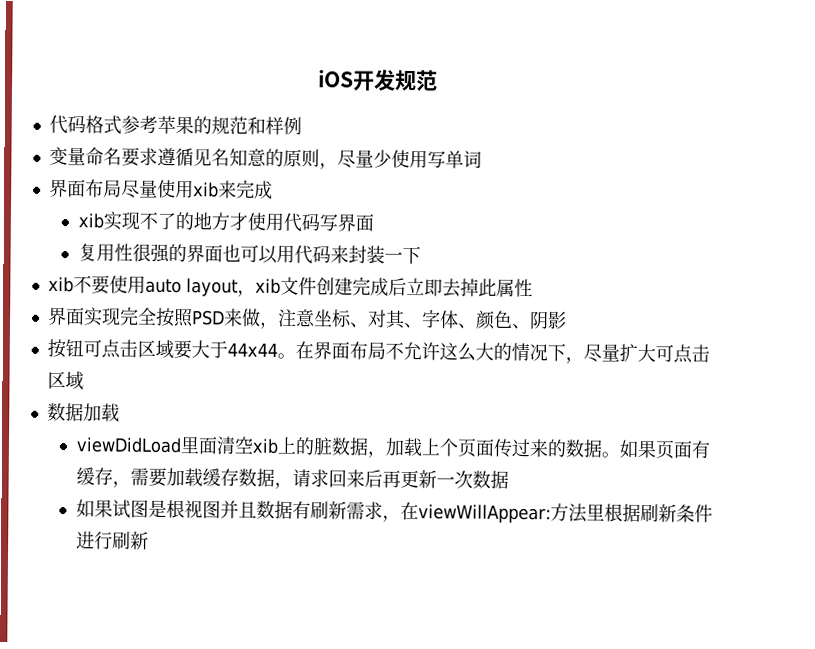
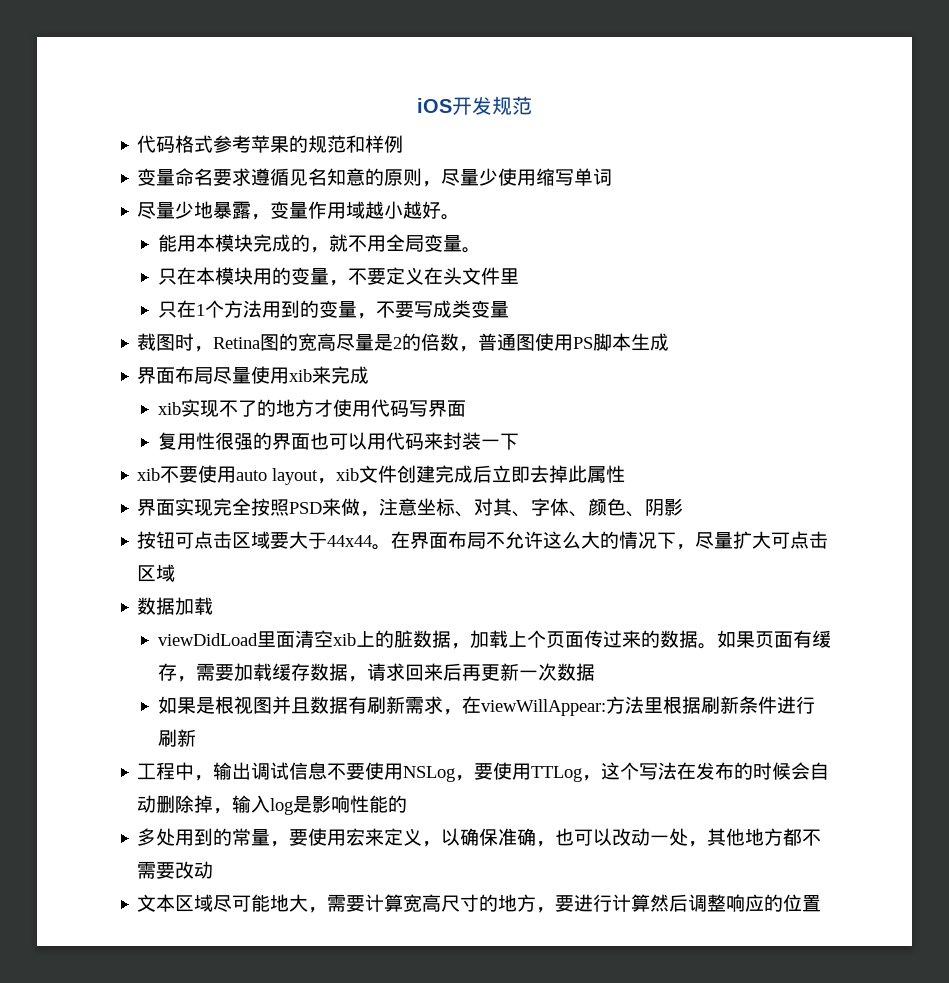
(428, 159) none -> [536,168,556,186] 缩
(482, 159) none -> [137,201,461,220] [157,234,481,253] [157,267,519,286] [157,300,509,319] [137,333,670,352] // 尽量少地暴露，变量作用域越小越好。 // 能用本模块完成的，就不用全局变量。 // 只在本模块用的变量，不要定义在头文件里 // 只在1个方法用到的变量，不要写成类变量 // 裁图时，Retina图的宽高尽量是2的倍数，普通图使用PS脚本生成
[111,499,149,519] 试图 -> (196, 705) none
(149, 540) none -> [137,762,830,782] [137,795,408,815] [137,828,822,847] [137,861,214,879] [137,894,822,913] // 工程中，输出调试信息不要使用NSLog，要使用TTLog，这个写法在发布的时候会自动删除掉，输入log是影响性能的 // 多处用到的常量，要使用宏来定义，以确保准确，也可以改动一处，其他地方都不需要改动 // 文本区域尽可能地大，需要计算宽高尺寸的地方，要进行计算然后调整响应的位置

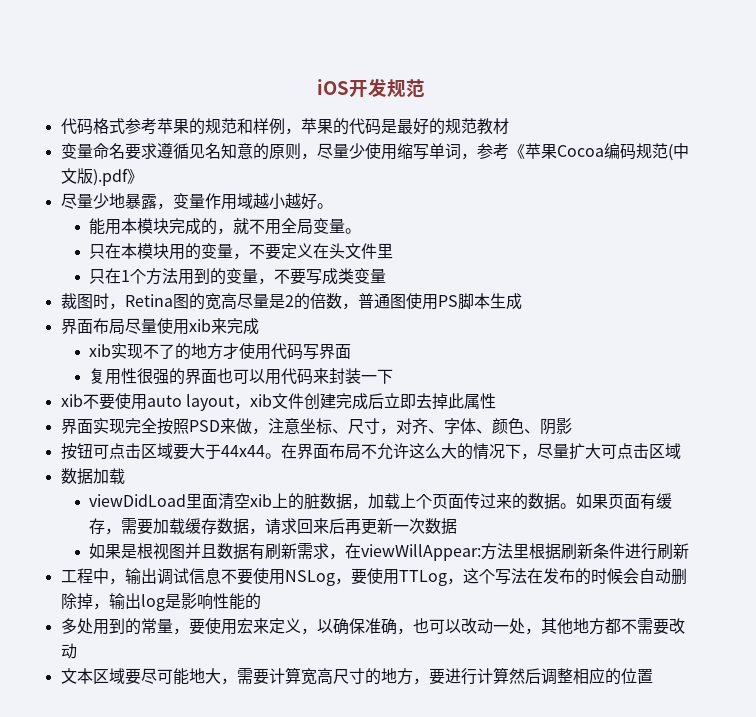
(404, 144) none -> [284,118,509,135] ，苹果的代码是最好的规范教材
(613, 177) none -> [460,143,689,161] [60,168,143,186] ，参考《苹果Cocoa编码规范(中文版).pdf》
[474,498,513,516] 对其 -> [347,418,428,435] 尺寸，对齐
[251,795,271,813] 入 -> [124,593,141,609] 出
(214, 903) none -> [124,668,141,685] 要
[726,894,746,912] 响 -> [572,668,589,684] 相

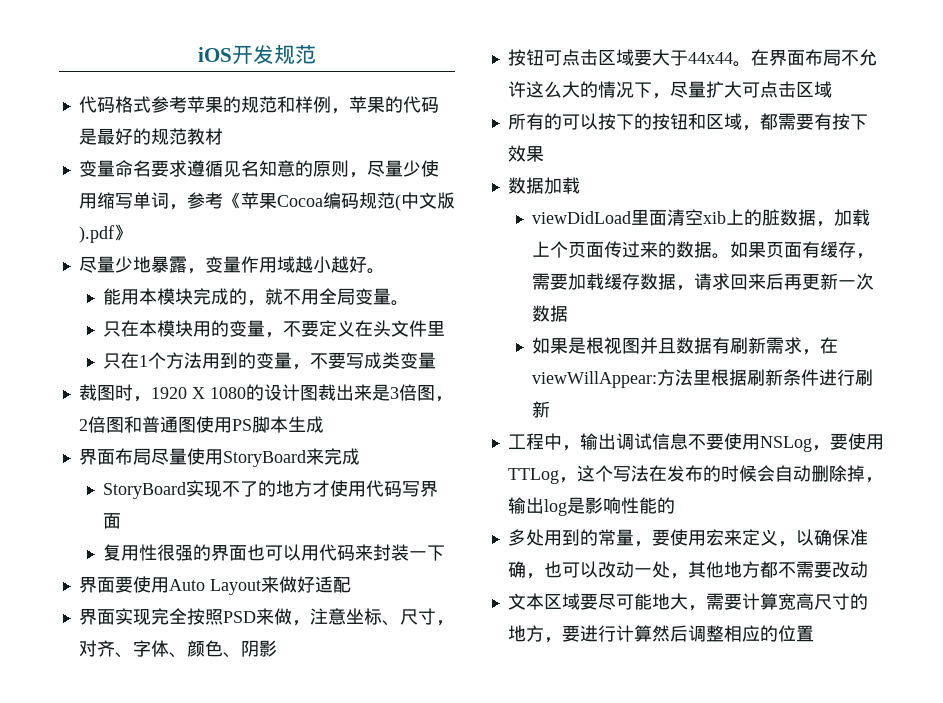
[124,293,358,310] Retina图的宽高尽量是2的倍数， -> [150,384,453,402] [78,416,142,433] 1920 X 1080的设计图裁出来是3倍图，2倍图和
[188,319,211,332] xib -> [222,450,306,467] StoryBoard
[89,344,112,357] xib -> [103,482,187,499] StoryBoard
[60,393,496,411] xib不要使用auto layout，xib文件创建完成后立即去掉此属性 -> [78,576,351,595] 界面要使用Auto Layout来做好适配
(681, 451) none -> [507,113,868,131] [507,145,544,162] // 所有的可以按下的按钮和区域，都需要有按下效果

